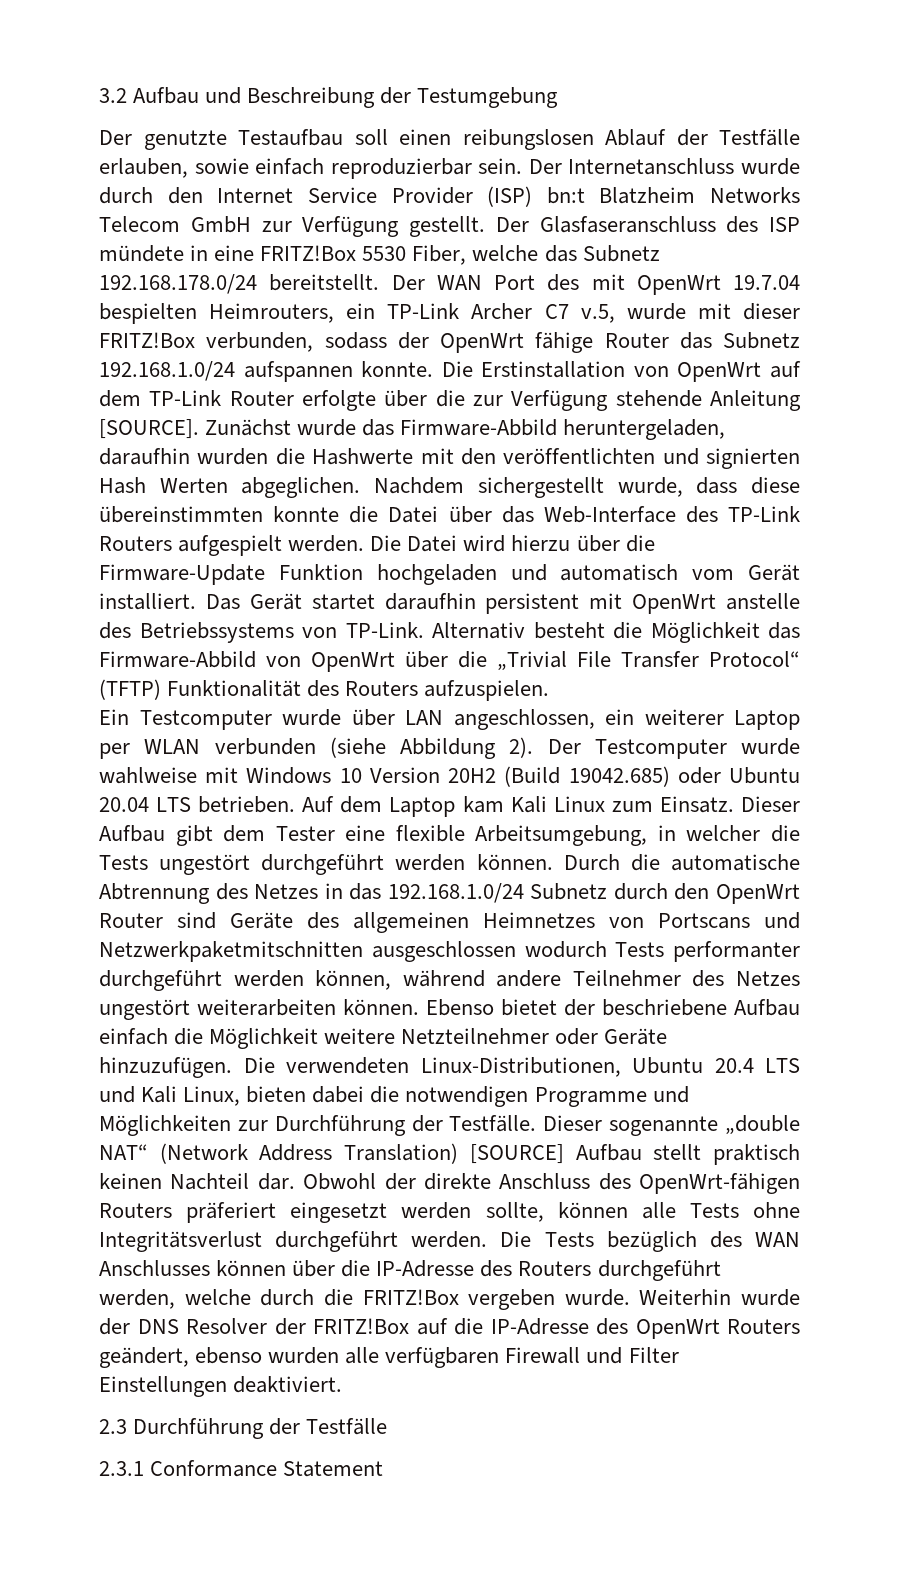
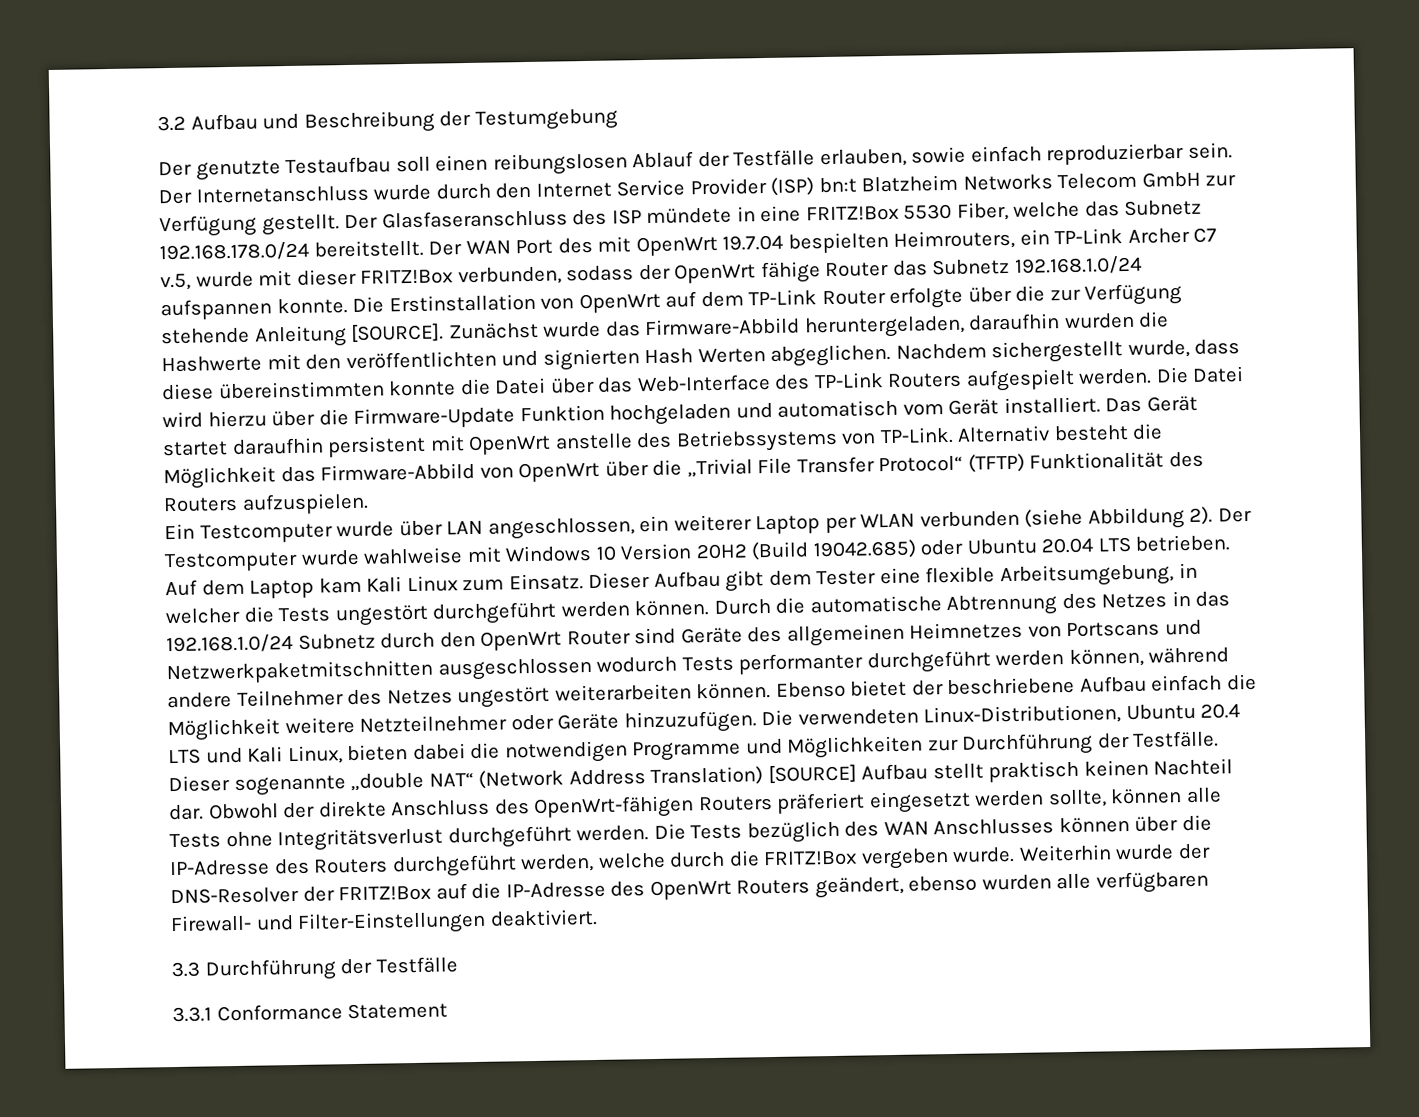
[137,1318,267,1334] DNS Resolver -> [170,886,299,905] DNS-Resolver
[505,1347,679,1364] [99,1376,227,1397] Firewall und Filter Einstellungen -> [170,910,487,935] Firewall- und Filter-Einstellungen
[99,1419,127,1434] 2.3 -> [171,961,200,978] 3.3
[99,1461,144,1476] 2.3.1 -> [172,1006,212,1023] 3.3.1

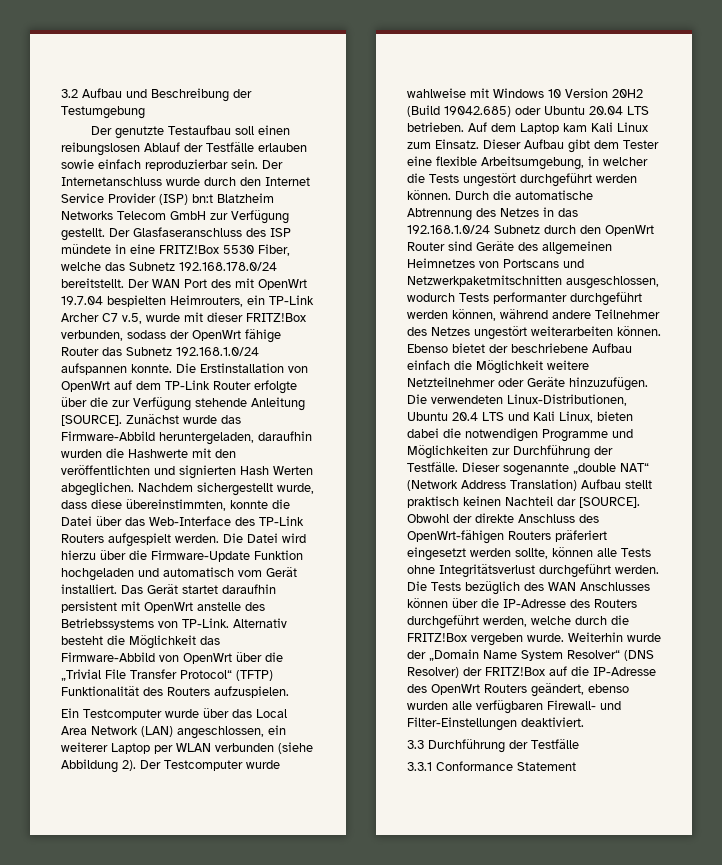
[819,148,907,168] erlauben, -> [258,143,307,152] erlauben
[217,380,385,400] übereinstimmten -> [126,499,226,511] übereinstimmten,
[446,520,484,535] LAN -> [232,709,287,718] [61,726,173,737] das Local Area Network (LAN)
[437,657,592,681] ausgeschlossen -> [566,276,659,289] ausgeschlossen,
[767,764,857,785] [SOURCE] -> (577, 485) none
[169,804,204,821] dar. -> [557,497,640,508] dar [SOURCE].
[170,886,299,905] DNS-Resolver -> [429,649,654,661] [407,667,459,678] „Domain Name System Resolver“ (DNS Resolver)

